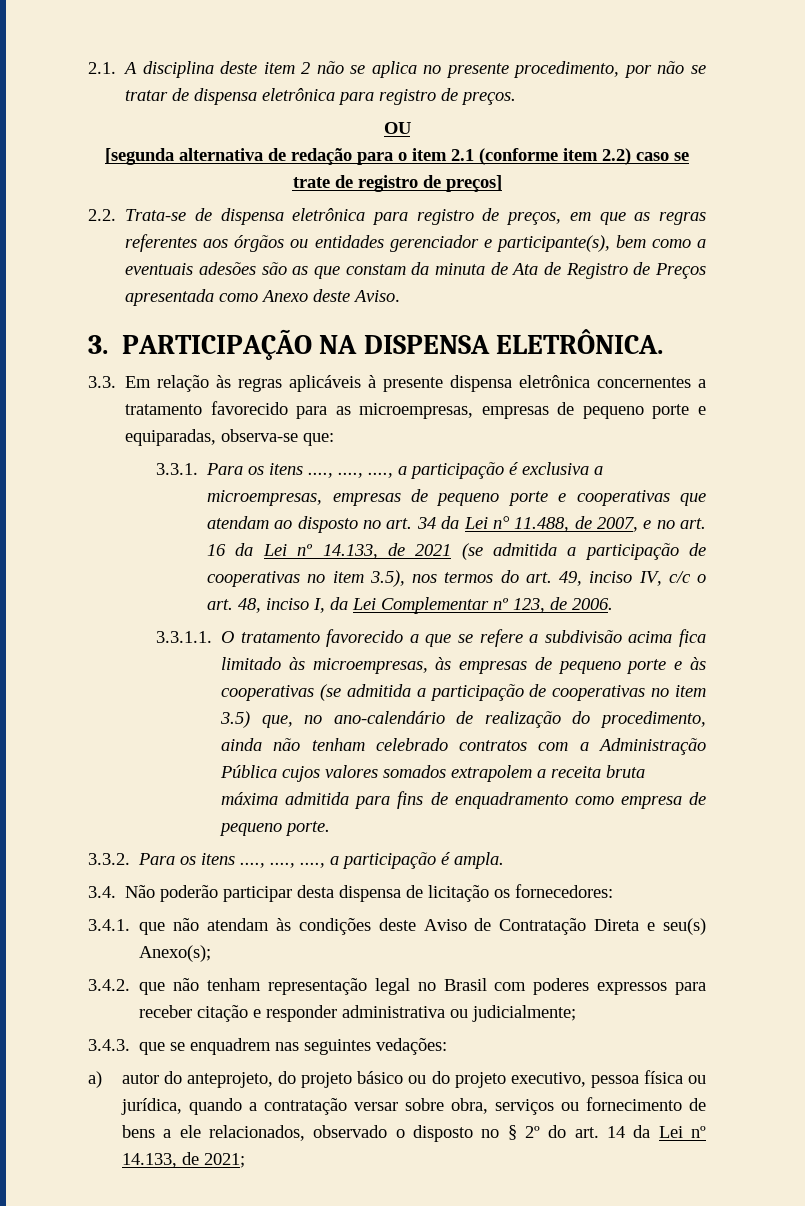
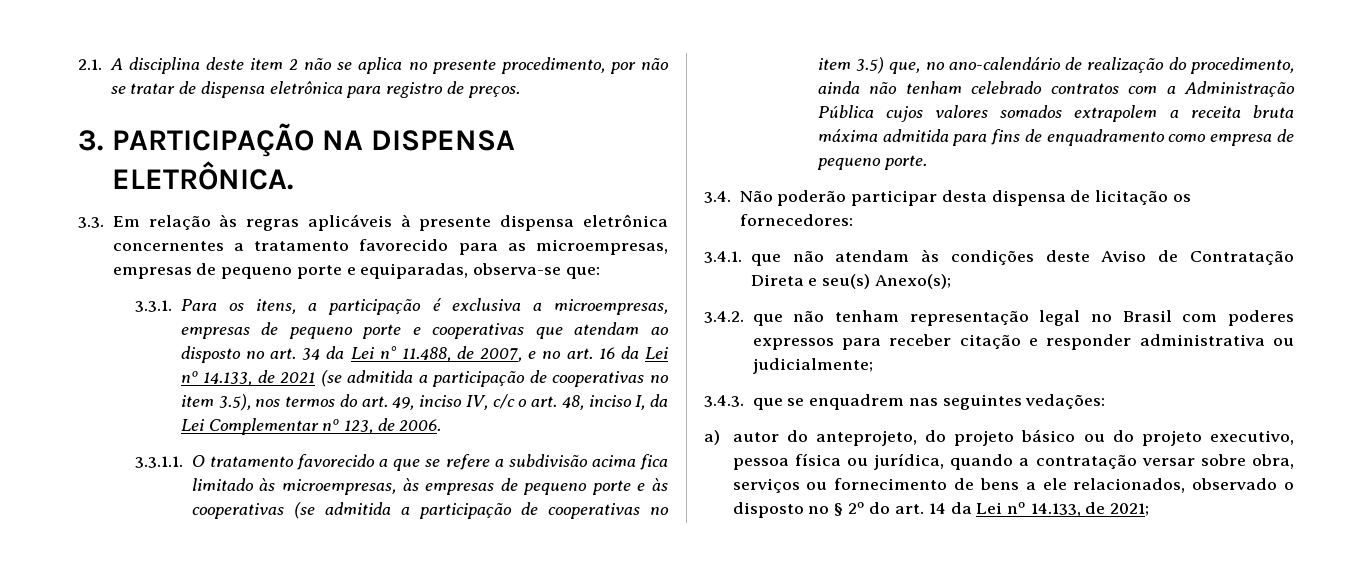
[383,122,411,134] [105,148,689,165] [292,175,502,192] [88,208,706,225] [125,234,706,252] [125,262,706,279] [125,289,401,306] // OU // [segunda alternativa de redação para o item 2.1 (conforme item 2.2) caso se trate de registro de preços] // 2.2. Trata-se de dispensa eletrônica para registro de preços, em que as regras referentes aos órgãos ou entidades gerenciador e participante(s), bem como a eventuais adesões são as que constam da minuta de Ata de Registro de Preços apresentada como Anexo deste Aviso. -> (520, 92) none
[269,463,394,478] itens ...., ...., ...., -> [256,299,297,314] itens,
[88,852,505,869] // 3.3.2. Para os itens ...., ...., ...., a participação é ampla. -> (927, 162) none

